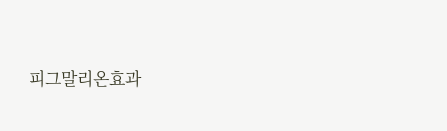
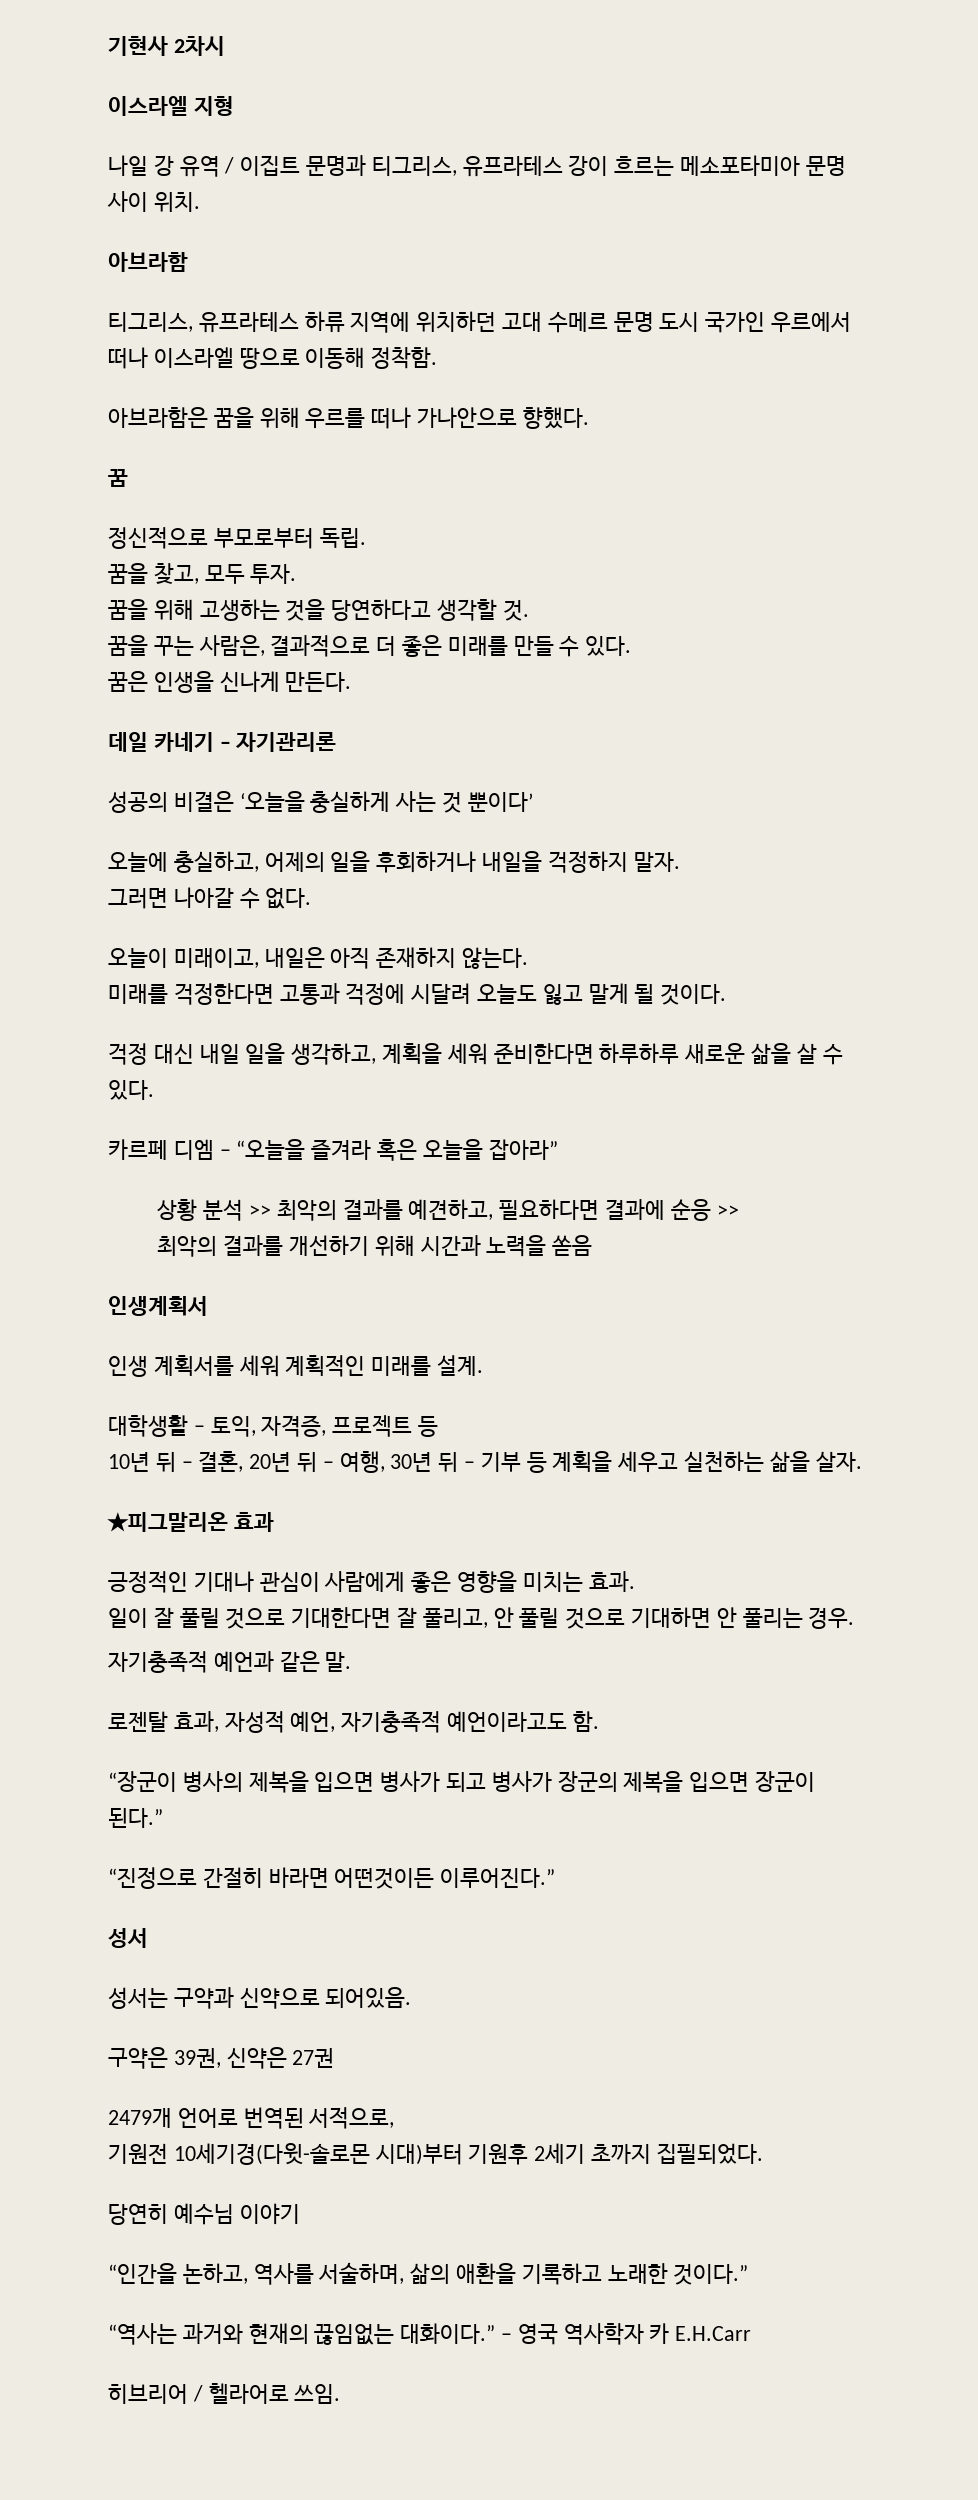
[29,70,142,88] 피그말리온효과 -> [108,36,225,56] [108,96,234,116] [108,155,846,177] [107,191,200,212] [108,252,188,272] [108,311,852,333] [108,347,438,369] [108,407,589,429] [108,469,128,487] [108,527,366,549] [108,563,297,584] [108,599,529,621] [108,635,632,657] [108,671,352,693] [108,732,337,752] [108,791,533,813] [108,851,680,873] [108,887,312,909] [108,947,529,969] [108,983,727,1005] [108,1043,843,1065] [108,1080,154,1100] [108,1139,558,1161] [157,1199,739,1221] [157,1235,593,1257] [108,1296,208,1316] [108,1355,484,1377] [108,1415,439,1437] [108,1451,862,1473] [107,1512,274,1532] [108,1571,635,1593] [108,1607,855,1629] [108,1651,352,1673] [108,1711,599,1733] [108,1771,816,1793] [108,1808,163,1828] [108,1867,556,1889] [108,1928,148,1948] [108,1987,412,2009] [108,2047,335,2069] [108,2107,395,2129] [108,2143,763,2165] [108,2203,300,2225] [108,2262,749,2285] [108,2323,752,2345] [108,2383,341,2404] 기현사 2차시 // 이스라엘 지형 // 나일 강 유역 / 이집트 문명과 티그리스, 유프라테스 강이 흐르는 메소포타미아 문명 사이 위치. // 아브라함 // 티그리스, 유프라테스 하류 지역에 위치하던 고대 수메르 문명 도시 국가인 우르에서 떠나 이스라엘 땅으로 이동해 정착함. // 아브라함은 꿈을 위해 우르를 떠나 가나안으로 향했다. // 꿈 // 정신적으로 부모로부터 독립. // 꿈을 찾고, 모두 투자. // 꿈을 위해 고생하는 것을 당연하다고 생각할 것. // 꿈을 꾸는 사람은, 결과적으로 더 좋은 미래를 만들 수 있다. // 꿈은 인생을 신나게 만든다. // 데일 카네기 – 자기관리론 // 성공의 비결은 ‘오늘을 충실하게 사는 것 뿐이다’ // 오늘에 충실하고, 어제의 일을 후회하거나 내일을 걱정하지 말자. // 그러면 나아갈 수 없다. // 오늘이 미래이고, 내일은 아직 존재하지 않는다. // 미래를 걱정한다면 고통과 걱정에 시달려 오늘도 잃고 말게 될 것이다. // 걱정 대신 내일 일을 생각하고, 계획을 세워 준비한다면 하루하루 새로운 삶을 살 수 있다. // 카르페 디엠 – “오늘을 즐겨라 혹은 오늘을 잡아라” // 상황 분석 >> 최악의 결과를 예견하고, 필요하다면 결과에 순응 >> // 최악의 결과를 개선하기 위해 시간과 노력을 쏟음 // 인생계획서 // 인생 계획서를 세워 계획적인 미래를 설계. // 대학생활 – 토익, 자격증, 프로젝트 등 // 10년 뒤 – 결혼, 20년 뒤 – 여행, 30년 뒤 – 기부 등 계획을 세우고 실천하는 삶을 살자. // ★피그말리온 효과 // 긍정적인 기대나 관심이 사람에게 좋은 영향을 미치는 효과. // 일이 잘 풀릴 것으로 기대한다면 잘 풀리고, 안 풀릴 것으로 기대하면 안 풀리는 경우. // 자기충족적 예언과 같은 말. // 로젠탈 효과, 자성적 예언, 자기충족적 예언이라고도 함. // “장군이 병사의 제복을 입으면 병사가 되고 병사가 장군의 제복을 입으면 장군이 된다.” // “진정으로 간절히 바라면 어떤것이든 이루어진다.” // 성서 // 성서는 구약과 신약으로 되어있음. // 구약은 39권, 신약은 27권 // 2479개 언어로 번역된 서적으로, // 기원전 10세기경(다윗-솔로몬 시대)부터 기원후 2세기 초까지 집필되었다. // 당연히 예수님 이야기 // “인간을 논하고, 역사를 서술하며, 삶의 애환을 기록하고 노래한 것이다.” // “역사는 과거와 현재의 끊임없는 대화이다.” – 영국 역사학자 카 E.H.Carr // 히브리어 / 헬라어로 쓰임.

